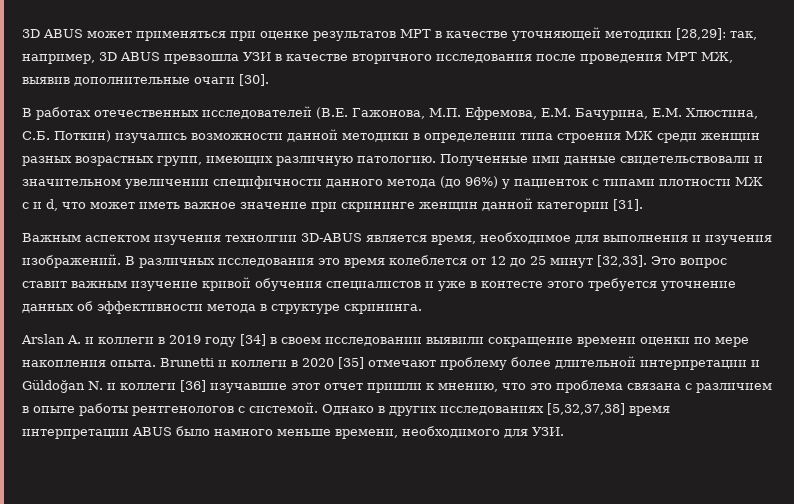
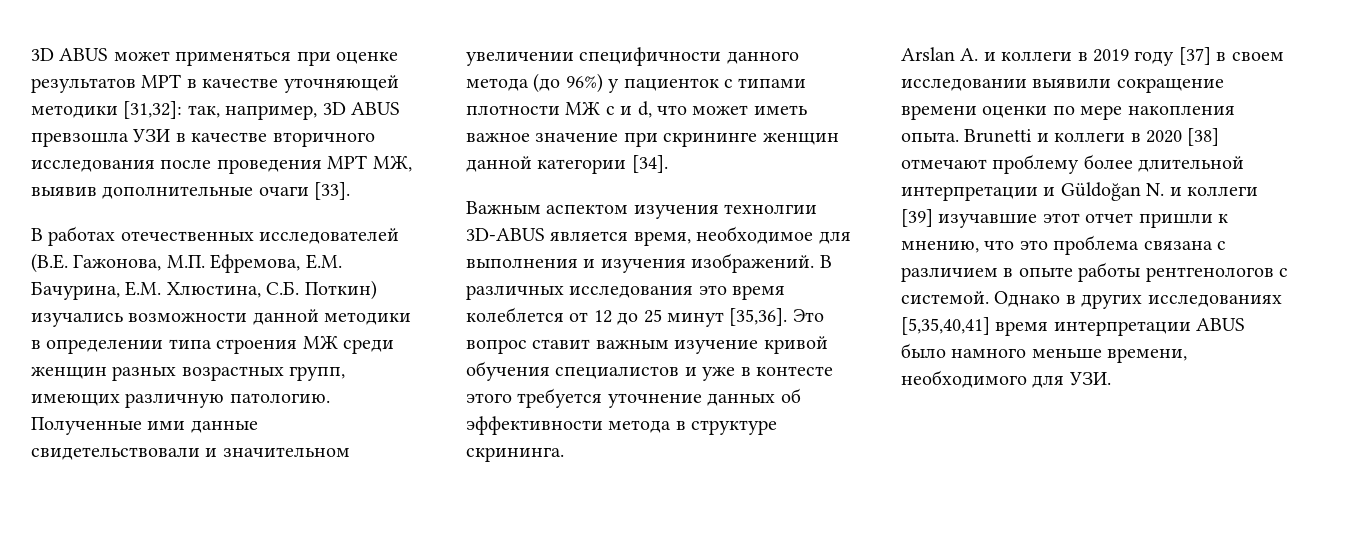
[676,28,726,40] [28,29]: -> [123,101,183,119] [31,32]:
[239,74,269,86] [30]. -> [314,182,351,200] [33].
[613,199,643,211] [31]. -> [631,155,668,173] [34].
[597,255,647,267] [32,33]. -> [729,308,788,326] [35,36].
[240,334,266,346] [34] -> [1178,47,1211,65] [37]
[338,357,364,369] [35] -> [1187,128,1220,146] [38]
[180,380,206,392] [36] -> [901,209,933,227] [39]
[547,403,625,415] [5,32,37,38] -> [901,317,990,335] [5,35,40,41]

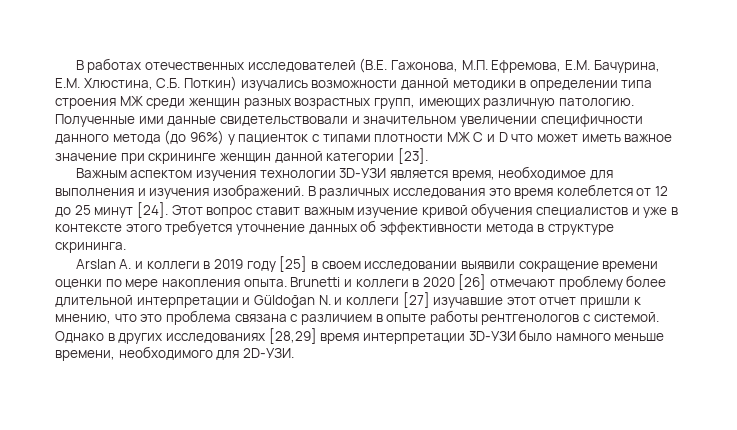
[31,48,398,66] [31,74,399,93] [31,101,400,120] [31,129,375,147] [31,155,412,174] [31,182,351,200] 3D ABUS может применяться при оценке результатов МРТ в качестве уточняющей методики [31,32]: так, например, 3D ABUS превзошла УЗИ в качестве вторичного исследования после проведения МРТ МЖ, выявив дополнительные очаги [33]. // -> (75, 65) none
[605,101,652,118] с и d, -> [473,132,508,142] С и D
[631,155,668,173] [34]. -> [397,148,428,164] [23].
[724,204,818,214] [466,228,545,241] технолгии 3D-ABUS -> [259,168,387,179] технологии 3D-УЗИ
[729,308,824,326] [35,36]. Это -> [136,202,203,218] [24]. Этот
[756,366,833,376] контесте -> [55,224,122,232] контексте
[1178,47,1211,65] [37] -> [279,256,308,272] [25]
[1187,128,1220,146] [38] -> [458,274,487,290] [26]
[901,209,933,227] [39] -> [402,292,430,308] [27]
[901,317,990,335] [5,35,40,41] -> [268,328,317,344] [28,29]
[1196,318,1246,331] ABUS -> [468,331,516,341] 3D-УЗИ
[1068,372,1111,386] УЗИ. -> [242,348,294,358] 2D-УЗИ.

